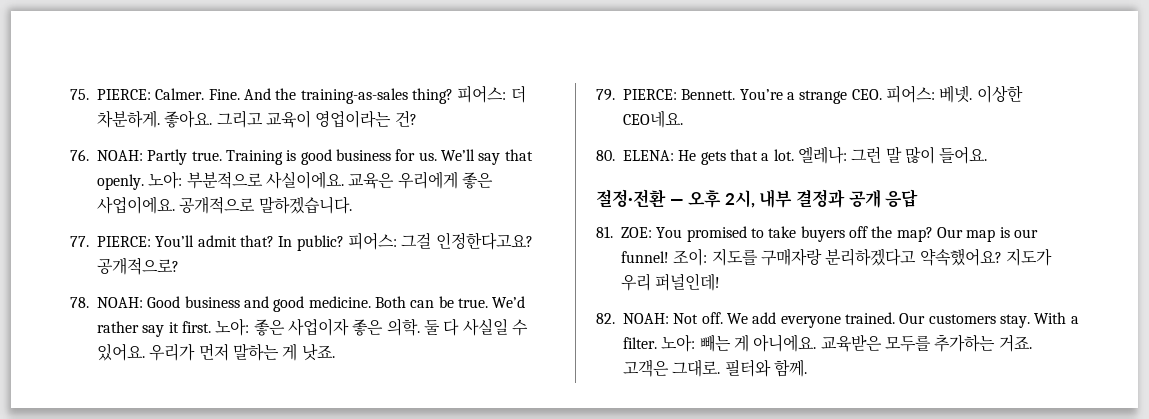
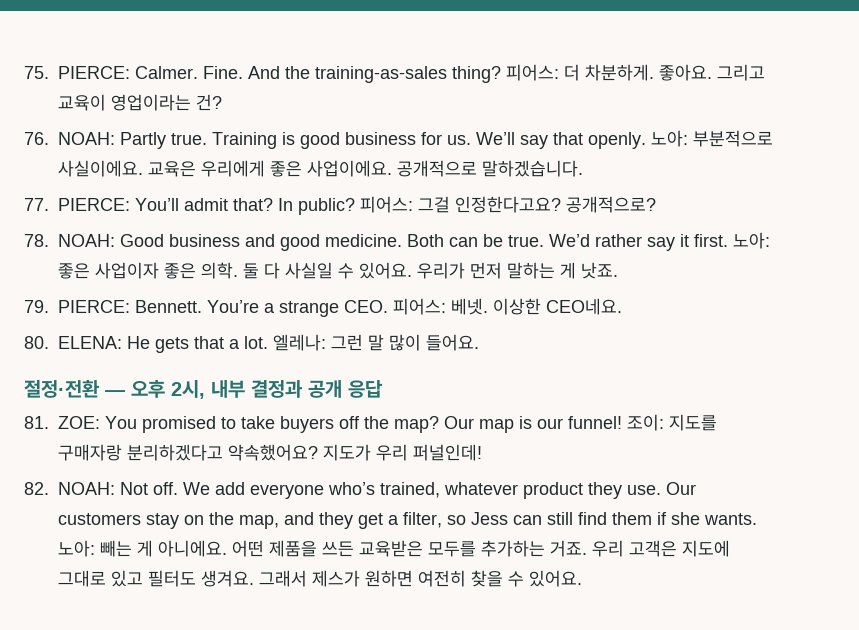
[844,312,1079,328] [623,337,657,349] trained. Our customers stay. With a filter. -> [328,482,696,499] [58,512,757,529] who’s trained, whatever product they use. Our customers stay on the map, and they get a filter, so Jess can still find them if she wants.
(817, 343) none -> [232,540,354,557] 어떤 제품을 쓰든
[623,359,807,377] 고객은 그대로. 필터와 함께. -> [592,540,730,557] [58,570,582,587] 우리 고객은 지도에 그대로 있고 필터도 생겨요. 그래서 제스가 원하면 여전히 찾을 수 있어요.

